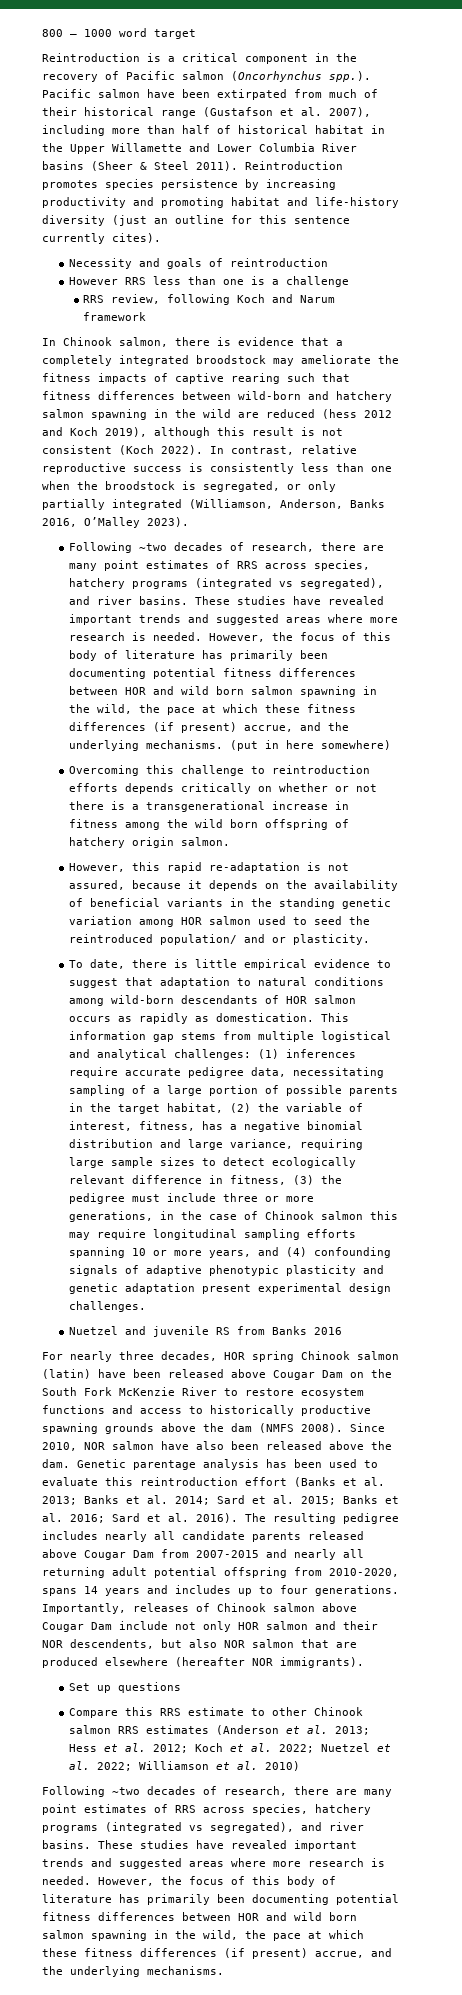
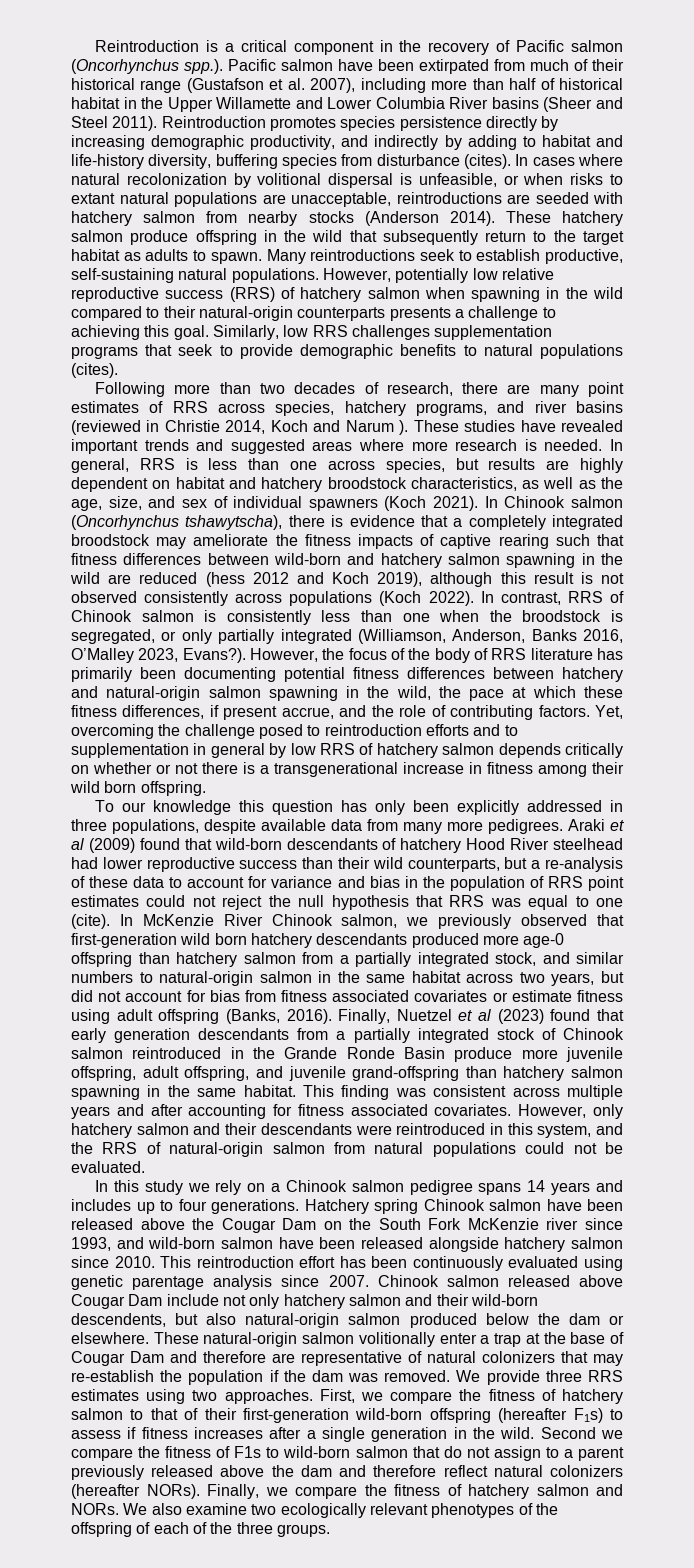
[42,28,196,39] 800 – 1000 word target // -> (95, 46) none
[140,162,147,170] & -> [596,97,623,109] and
(238, 184) none -> [485,116,537,131] directly
[42,197,399,208] [42,215,350,226] [42,233,161,244] [68,258,328,269] [68,276,349,287] [83,294,336,305] [83,312,147,321] [42,337,168,347] productivity and promoting habitat and life-history diversity (just an outline for this sentence currently cites). // Necessity and goals of reintroduction // However RRS less than one is a challenge // RRS review, following Koch and Narum framework // In Chinook salmon, -> [151,135,623,150] [71,154,623,169] [71,173,623,188] [71,192,623,207] [71,211,623,226] [71,230,624,245] [71,249,623,264] [71,268,554,283] [71,287,623,302] [71,306,556,321] [71,325,553,340] [71,344,623,359] [71,363,118,378] [95,382,625,397] [71,401,623,416] [71,420,623,435] [71,439,624,454] [71,458,623,473] [71,477,623,492] [71,496,623,511] [71,515,283,530] demographic productivity, and indirectly by adding to habitat and life-history diversity, buffering species from disturbance (cites). In cases where natural recolonization by volitional dispersal is unfeasible, or when risks to extant natural populations are unacceptable, reintroductions are seeded with hatchery salmon from nearby stocks (Anderson 2014). These hatchery salmon produce offspring in the wild that subsequently return to the target habitat as adults to spawn. Many reintroductions seek to establish productive, self-sustaining natural populations. However, potentially low relative reproductive success (RRS) of hatchery salmon when spawning in the wild compared to their natural-origin counterparts presents a challenge to achieving this goal. Similarly, low RRS challenges supplementation programs that seek to provide demographic benefits to natural populations (cites). // Following more than two decades of research, there are many point estimates of RRS across species, hatchery programs, and river basins (reviewed in Christie 2014, Koch and Narum ). These studies have revealed important trends and suggested areas where more research is needed. In general, RRS is less than one across species, but results are highly dependent on habitat and hatchery broodstock characteristics, as well as the age, size, and sex of individual spawners (Koch 2021). In Chinook salmon (Oncorhynchus tshawytscha),
[42,445,357,455] [42,463,182,474] consistent (Koch 2022). In contrast, relative reproductive success -> [71,591,624,606] [71,610,194,622] observed consistently across populations (Koch 2022). In contrast, RRS of Chinook salmon
[147,517,189,527] [68,542,384,553] [68,560,370,571] [68,578,384,589] [68,596,384,605] [68,614,398,625] [68,632,391,642] [68,650,328,661] [68,668,356,679] [68,686,244,695] 2023). // Following ~two decades of research, there are many point estimates of RRS across species, hatchery programs (integrated vs segregated), and river basins. These studies have revealed important trends and suggested areas where more research is needed. However, the focus of this body of literature has primarily been documenting potential fitness differences between HOR and wild born -> [138,648,623,663] [71,667,623,682] [71,686,201,701] 2023, Evans?). However, the focus of the body of RRS literature has primarily been documenting potential fitness differences between hatchery and natural-origin
[68,722,349,733] [68,740,391,751] [68,765,370,776] [68,783,118,792] differences (if present) accrue, and the underlying mechanisms. (put in here somewhere) // Overcoming this challenge to reintroduction efforts -> [122,705,623,720] [71,724,518,739] [71,743,495,758] differences, if present accrue, and the role of contributing factors. Yet, overcoming the challenge posed to reintroduction efforts and to supplementation in general by low RRS of hatchery salmon
[166,819,349,830] [68,837,230,848] [68,862,349,873] [68,880,398,891] [68,898,391,909] [68,916,370,927] [68,934,370,945] [68,959,391,970] [68,977,384,988] [68,995,356,1006] [68,1013,349,1024] [68,1031,391,1042] [68,1049,356,1060] [68,1067,384,1078] [68,1085,398,1096] [68,1103,363,1114] [68,1121,363,1132] [68,1139,363,1150] [68,1157,356,1168] [68,1175,342,1185] [68,1193,314,1204] [68,1211,398,1222] [68,1229,356,1240] [68,1247,391,1258] [68,1265,384,1276] [68,1283,391,1294] [68,1301,146,1312] [68,1326,342,1337] [42,1351,399,1362] [42,1369,392,1380] [42,1387,364,1398] [42,1405,371,1416] [42,1423,385,1434] [42,1441,392,1451] [42,1459,378,1470] [42,1477,385,1487] [42,1495,399,1505] [42,1513,399,1524] [42,1531,364,1542] [42,1549,364,1560] [42,1567,399,1578] the wild born offspring of hatchery origin salmon. // However, this rapid re-adaptation is not assured, because it depends on the availability of beneficial variants in the standing genetic variation among HOR salmon used to seed the reintroduced population/ and or plasticity. // To date, there is little empirical evidence to suggest that adaptation to natural conditions among wild-born descendants of HOR salmon occurs as rapidly as domestication. This information gap stems from multiple logistical and analytical challenges: (1) inferences require accurate pedigree data, necessitating sampling of a large portion of possible parents in the target habitat, (2) the variable of interest, fitness, has a negative binomial distribution and large variance, requiring large sample sizes to detect ecologically relevant difference in fitness, (3) the pedigree must include three or more generations, in the case of Chinook salmon this may require longitudinal sampling efforts spanning 10 or more years, and (4) confounding signals of adaptive phenotypic plasticity and genetic adaptation present experimental design challenges. // Nuetzel and juvenile RS from Banks 2016 // For nearly three decades, HOR spring Chinook salmon (latin) have been released above Cougar Dam on the South Fork McKenzie River to restore ecosystem functions and access to historically productive spawning grounds above the dam (NMFS 2008). Since 2010, NOR salmon have also been released above the dam. Genetic parentage analysis has been used to evaluate this reintroduction effort (Banks et al. 2013; Banks et al. 2014; Sard et al. 2015; Banks et al. 2016; Sard et al. 2016). The resulting pedigree includes nearly all candidate parents released above Cougar Dam from 2007-2015 and nearly all returning adult potential offspring from 2010-2020, -> [592,762,624,774] [70,781,206,796] [95,800,623,815] [71,819,624,834] [71,838,624,853] [71,857,624,872] [71,876,624,891] [71,895,623,910] [71,914,625,929] [71,933,565,948] [71,952,624,967] [71,971,624,986] [71,990,623,1002] [71,1009,624,1024] [71,1028,624,1043] [71,1047,623,1062] [71,1066,623,1081] [71,1085,623,1100] [71,1104,623,1119] [71,1123,623,1138] [71,1142,623,1157] [71,1161,145,1173] [95,1180,473,1195] their wild born offspring. // To our knowledge this question has only been explicitly addressed in three populations, despite available data from many more pedigrees. Araki et al (2009) found that wild-born descendants of hatchery Hood River steelhead had lower reproductive success than their wild counterparts, but a re-analysis of these data to account for variance and bias in the population of RRS point estimates could not reject the null hypothesis that RRS was equal to one (cite). In McKenzie River Chinook salmon, we previously observed that first-generation wild born hatchery descendants produced more age-0 offspring than hatchery salmon from a partially integrated stock, and similar numbers to natural-origin salmon in the same habitat across two years, but did not account for bias from fitness associated covariates or estimate fitness using adult offspring (Banks, 2016). Finally, Nuetzel et al (2023) found that early generation descendants from a partially integrated stock of Chinook salmon reintroduced in the Grande Ronde Basin produce more juvenile offspring, adult offspring, and juvenile grand-offspring than hatchery salmon spawning in the same habitat. This finding was consistent across multiple years and after accounting for fitness associated covariates. However, only hatchery salmon and their descendants were reintroduced in this system, and the RRS of natural-origin salmon from natural populations could not be evaluated. // In this study we rely on a Chinook salmon pedigree
[42,1603,315,1614] Importantly, releases of Chinook salmon -> [304,1199,623,1214] [71,1218,624,1233] [71,1237,623,1252] [71,1256,623,1271] [71,1275,570,1290] Hatchery spring Chinook salmon have been released above the Cougar Dam on the South Fork McKenzie river since 1993, and wild-born salmon have been released alongside hatchery salmon since 2010. This reintroduction effort has been continuously evaluated using genetic parentage analysis since 2007. Chinook salmon released
[238,1621,378,1630] [42,1640,63,1648] HOR salmon and their NOR -> [283,1294,538,1309] hatchery salmon and their wild-born
[224,1639,357,1648] [42,1657,364,1668] [68,1682,181,1693] [68,1707,363,1718] [68,1725,370,1735] [68,1743,391,1753] [68,1761,300,1771] [42,1786,392,1797] [42,1804,371,1815] [42,1822,364,1833] [42,1840,357,1851] [42,1858,385,1869] [42,1876,336,1887] [42,1894,399,1905] [42,1912,357,1921] [42,1930,364,1941] [42,1948,392,1959] [42,1966,224,1977] NOR salmon that are produced elsewhere (hereafter NOR immigrants). // Set up questions // Compare this RRS estimate to other Chinook salmon RRS estimates (Anderson et al. 2013; Hess et al. 2012; Koch et al. 2022; Nuetzel et al. 2022; Williamson et al. 2010) // Following ~two decades of research, there are many point estimates of RRS across species, hatchery programs (integrated vs segregated), and river basins. These studies have revealed important trends and suggested areas where more research is needed. However, the focus of this body of literature has primarily been documenting potential fitness differences between HOR and wild born salmon spawning in the wild, the pace at which these fitness differences (if present) accrue, and the underlying mechanisms. -> [245,1313,624,1328] [71,1332,625,1347] [71,1351,623,1366] [71,1370,623,1385] [71,1389,623,1404] [71,1408,624,1423] [71,1427,623,1442] [71,1446,624,1461] [71,1465,623,1480] [71,1484,623,1499] [71,1503,558,1518] [71,1522,330,1537] natural-origin salmon produced below the dam or elsewhere. These natural-origin salmon volitionally enter a trap at the base of Cougar Dam and therefore are representative of natural colonizers that may re-establish the population if the dam was removed. We provide three RRS estimates using two approaches. First, we compare the fitness of hatchery salmon to that of their first-generation wild-born offspring (hereafter F1s) to assess if fitness increases after a single generation in the wild. Second we compare the fitness of F1s to wild-born salmon that do not assign to a parent previously released above the dam and therefore reflect natural colonizers (hereafter NORs). Finally, we compare the fitness of hatchery salmon and NORs. We also examine two ecologically relevant phenotypes of the offspring of each of the three groups.

